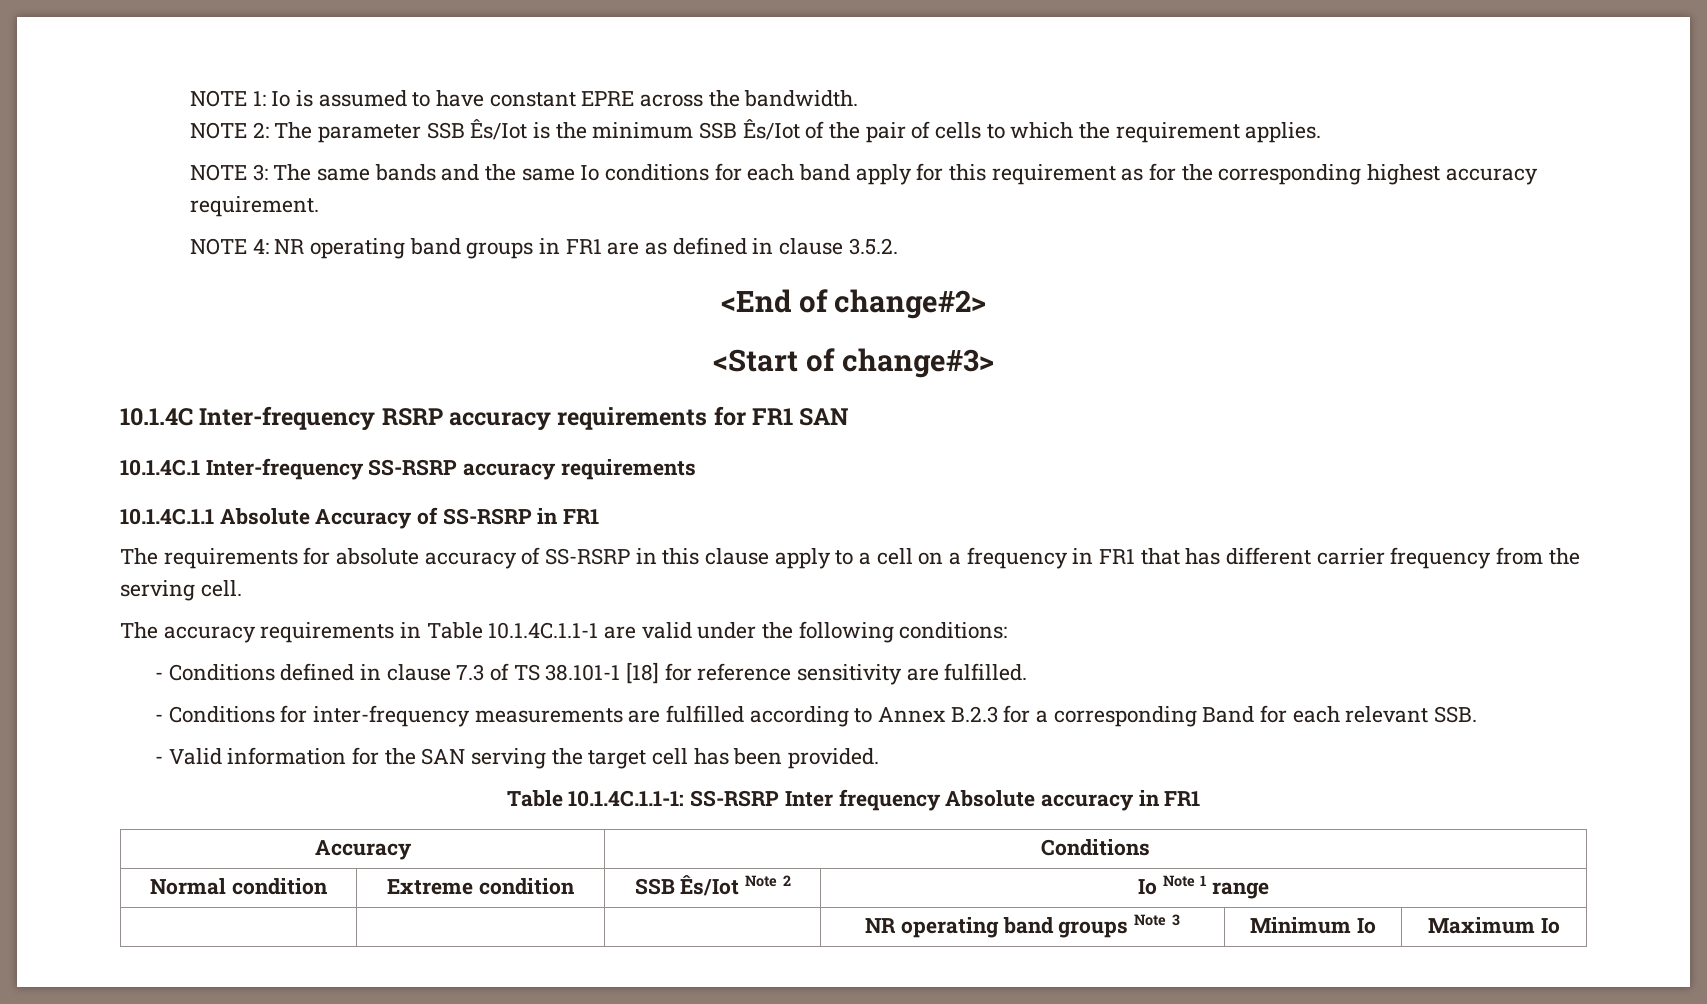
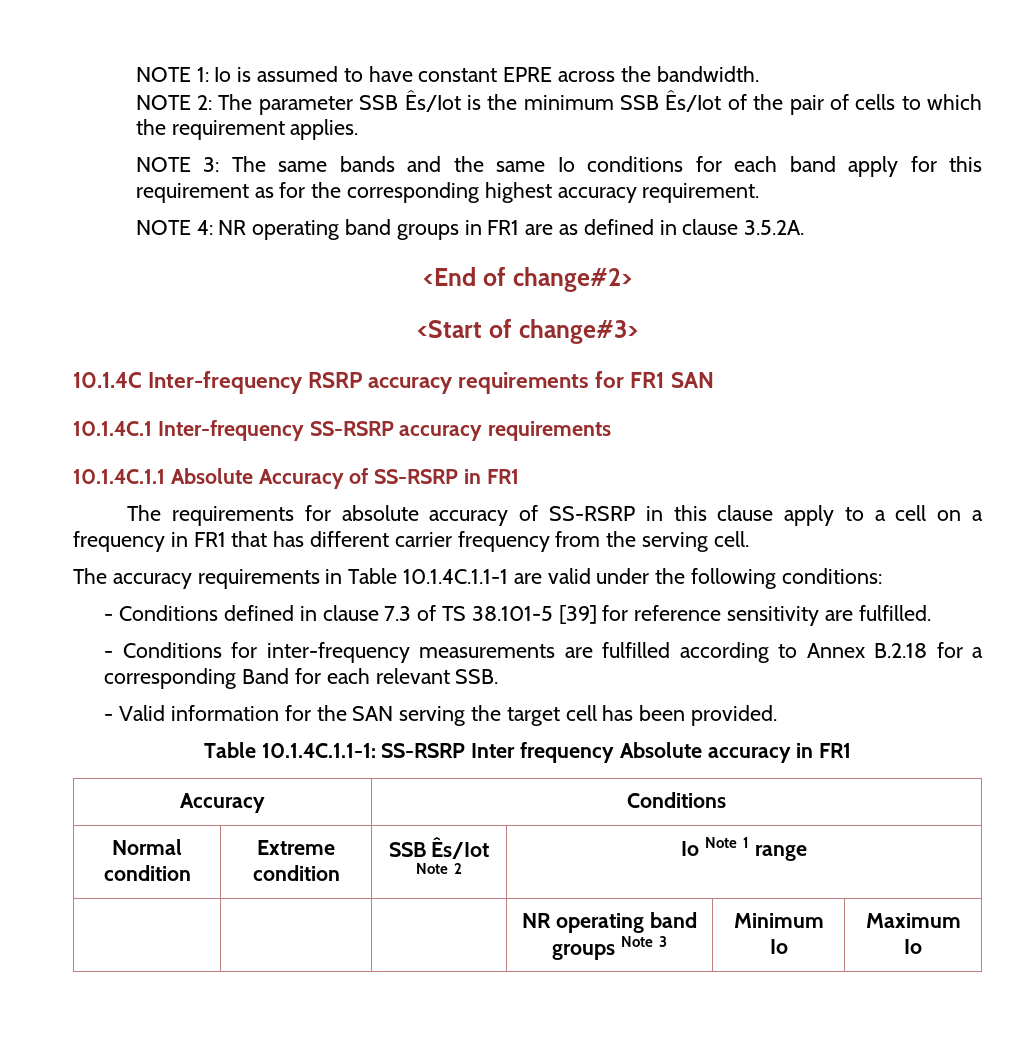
[848,238,898,255] 3.5.2. -> [744,220,805,235] 3.5.2A.
[545,662,660,684] 38.101-1 [18] -> [471,605,597,624] 38.101-5 [39]
[950,706,998,723] B.2.3 -> [874,643,928,658] B.2.18

